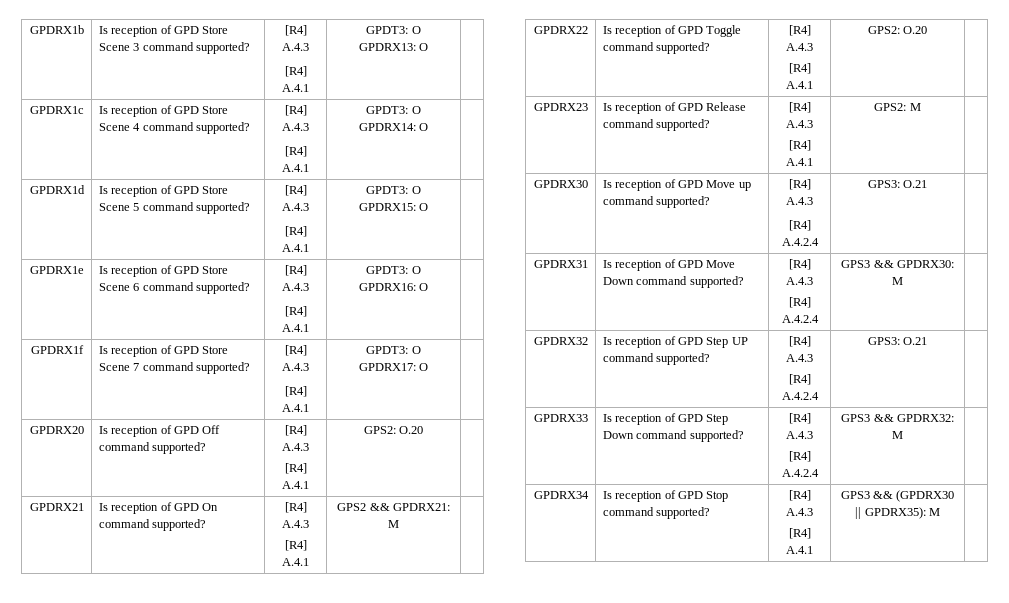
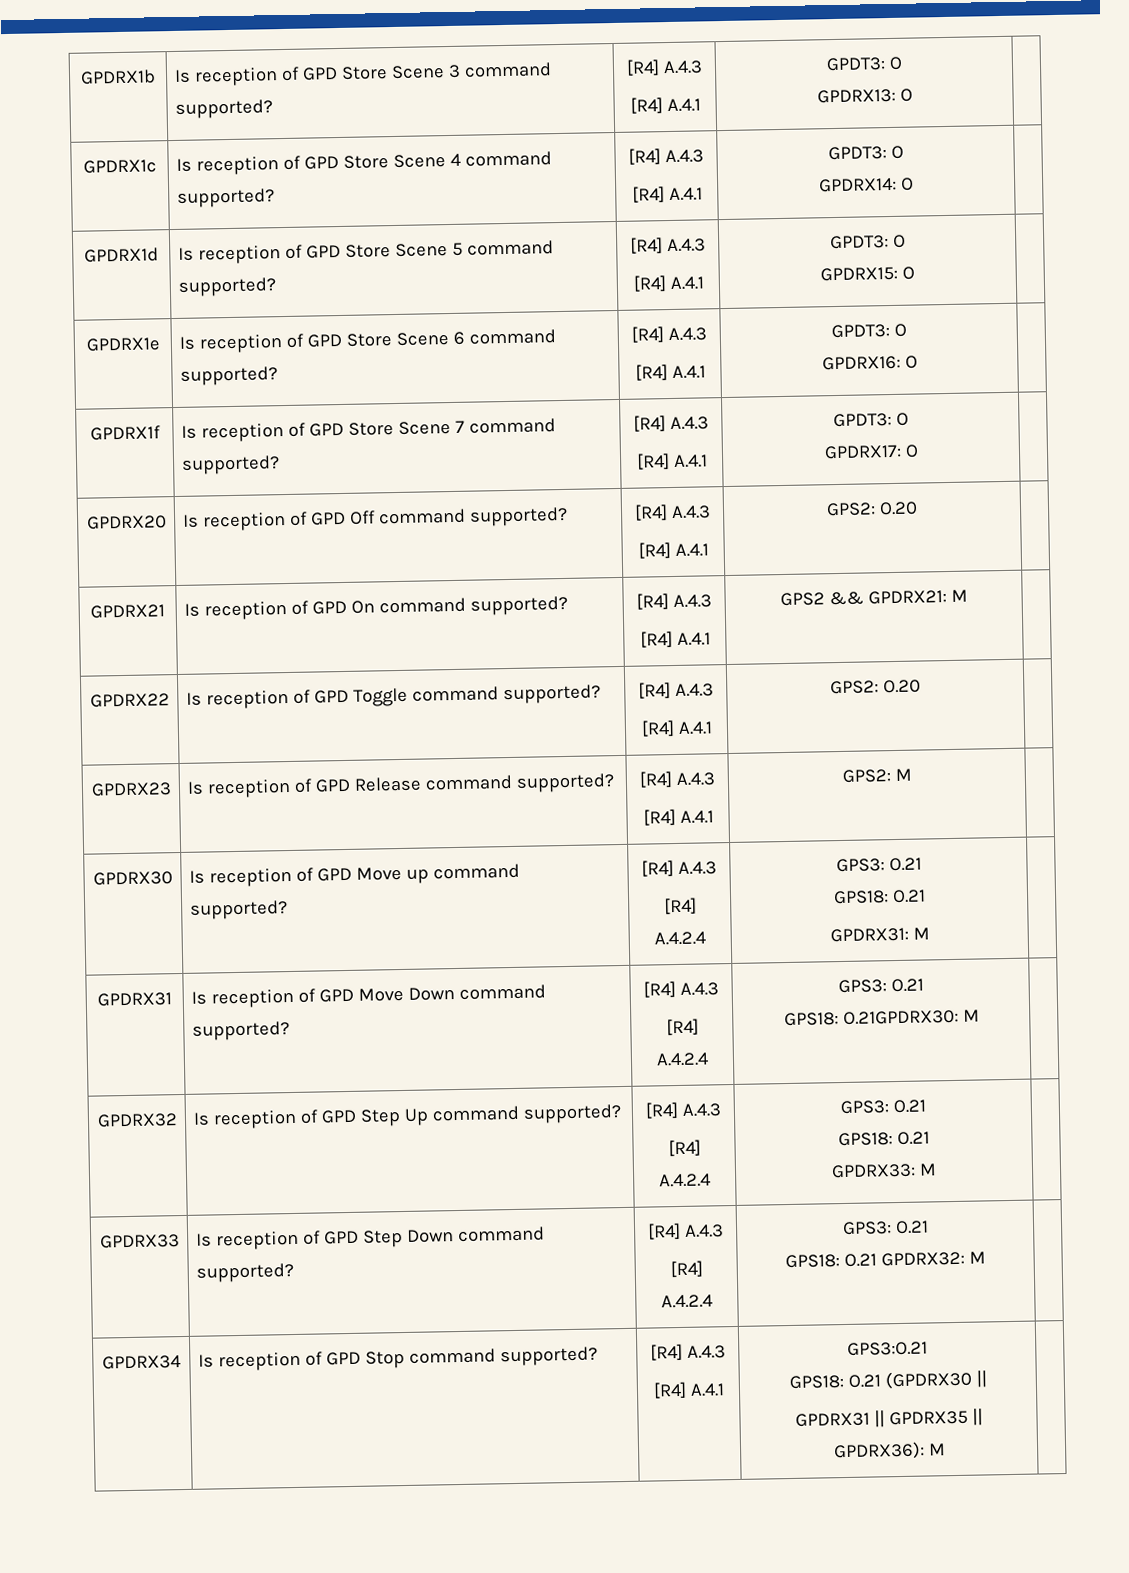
(928, 184) none -> [832,889,926,905] [829,927,930,943] // GPS18: O.21 // GPDRX31: M
[841,260,954,268] GPS3 && GPDRX30: -> [837,978,924,994] [783,1009,959,1027] GPS3: O.21 // GPS18: O.21GPDRX30:
[731,337,748,345] [602,353,711,365] [788,336,811,347] [786,354,813,362] [788,374,811,385] [781,392,819,400] [867,337,928,345] UP command supported? | [R4] A.4.3 // [R4] A.4.2.4 | GPS3: O.21 -> [403,1104,622,1126] [645,1101,722,1119] [667,1139,701,1157] [659,1173,711,1188] [839,1099,926,1115] [837,1131,930,1147] [831,1163,937,1179] Up command supported? | [R4] A.4.3 // [R4] A.4.2.4 | GPS3: O.21 // GPS18: O.21 // GPDRX33: M
[841,414,894,422] GPS3 && -> [841,1220,929,1236] [785,1253,878,1269] GPS3: O.21 // GPS18: O.21
[840,491,893,499] GPS3 && -> [847,1341,928,1356] [788,1374,881,1390] GPS3:O.21 // GPS18: O.21
[864,507,926,519] GPDRX35): -> [794,1408,983,1428] [832,1441,925,1461] // GPDRX31 || GPDRX35 || GPDRX36):

